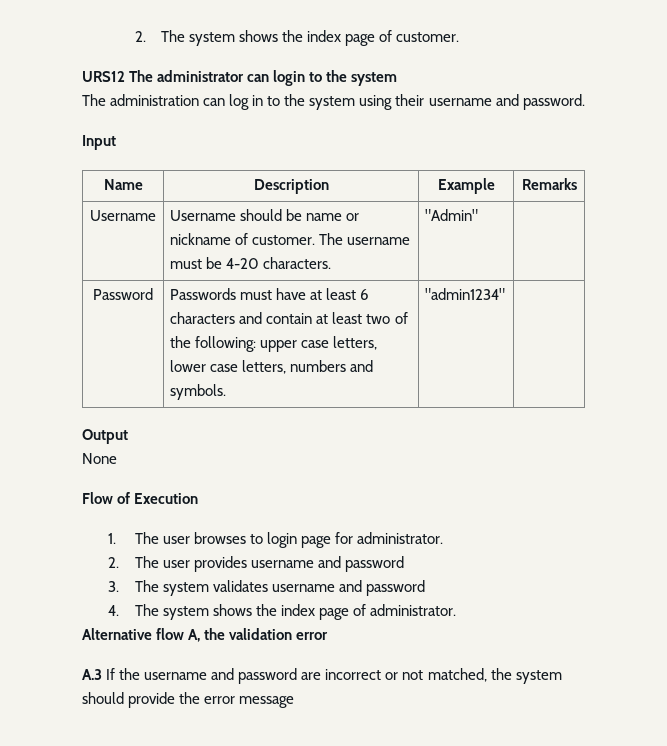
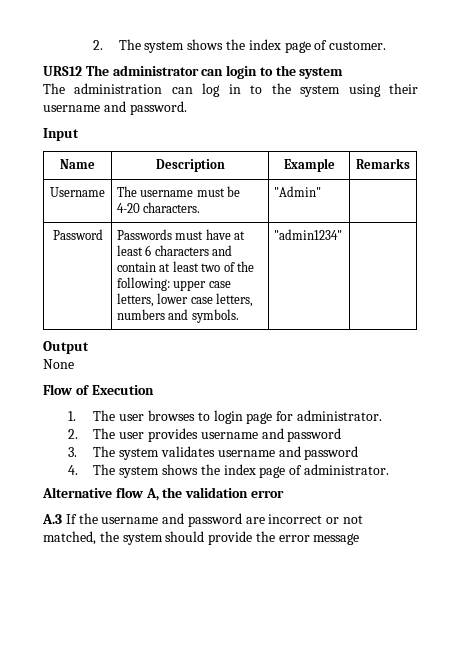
[170,209,360,221] [170,233,316,245] Username should be name or nickname of customer. -> (105, 192) none

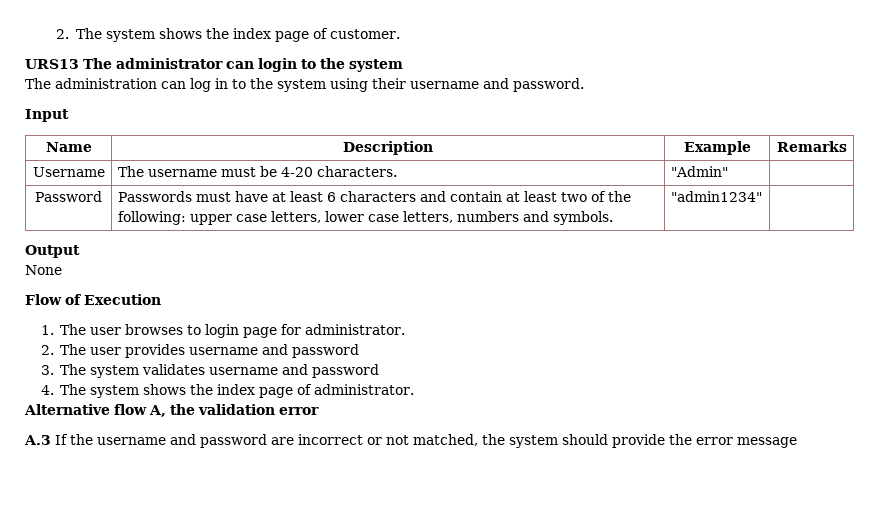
[43,66,82,76] URS12 -> [25,59,79,69] URS13

